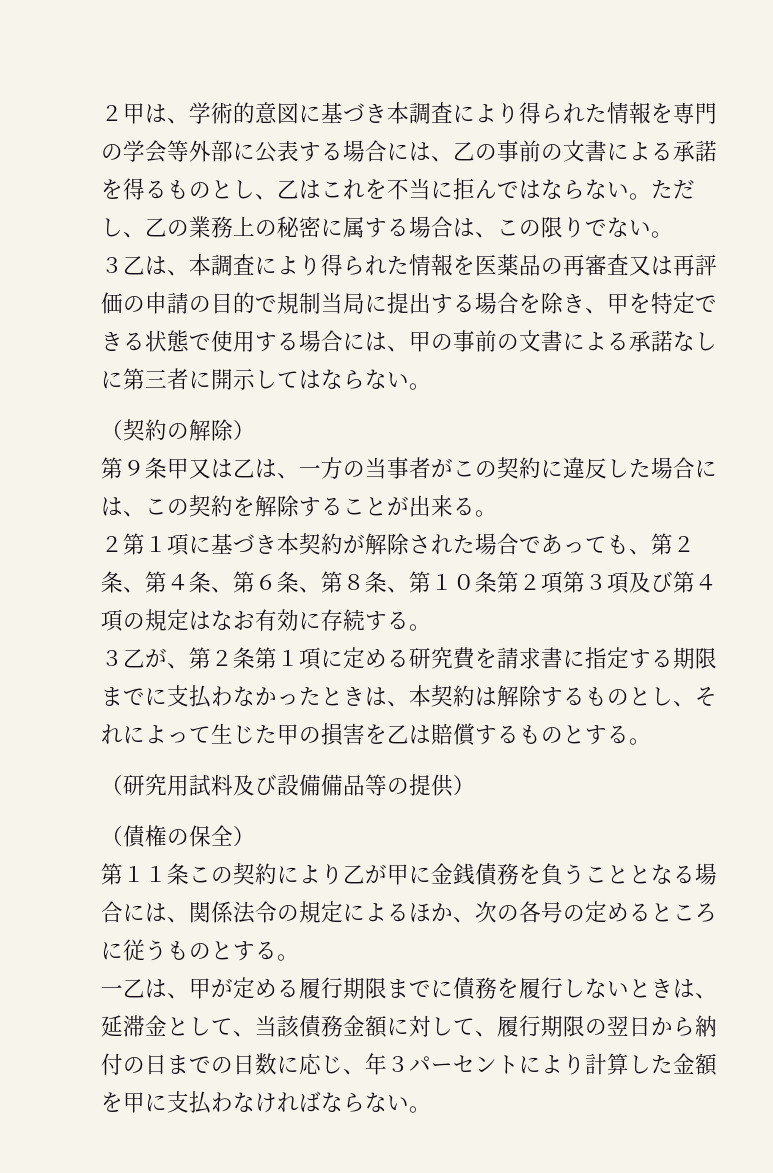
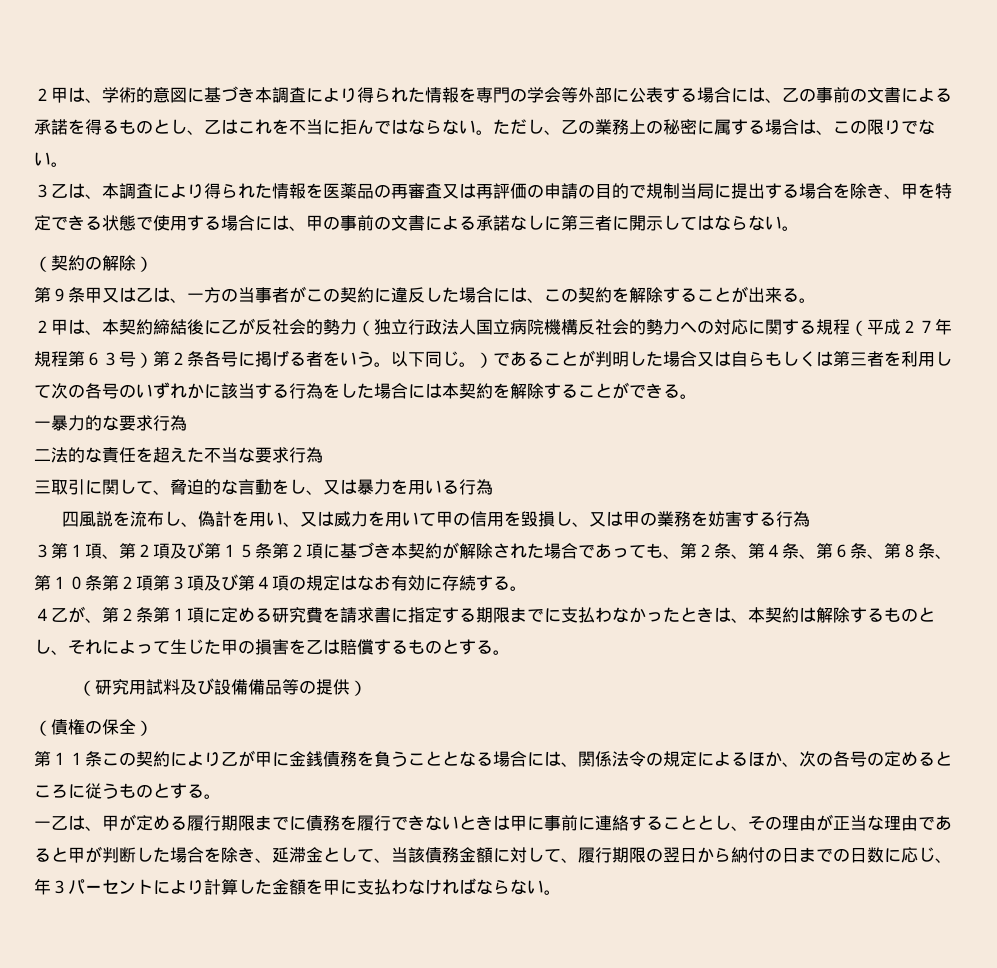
[123,533,167,555] 第１ -> [51,318,952,336] [34,350,952,368] [34,382,697,399] [34,415,187,431] [34,447,323,463] [34,479,493,495] [62,511,811,527] [34,542,306,559] 甲は、本契約締結後に乙が反社会的勢力（独立行政法人国立病院機構反社会的勢力への対応に関する規程（平成２７年規程第６３号）第２条各号に掲げる者をいう。以下同じ。）であることが判明した場合又は自らもしくは第三者を利用して次の各号のいずれかに該当する行為をした場合には本契約を解除することができる。 // 一暴力的な要求行為 // 二法的な責任を超えた不当な要求行為 // 三取引に関して、脅迫的な言動をし、又は暴力を用いる行為 // 四風説を流布し、偽計を用い、又は威力を用いて甲の信用を毀損し、又は甲の業務を妨害する行為 // ３第１項、第２項及び第１５条第２
[101,650,123,666] ３ -> [34,608,51,621] ４
[563,979,585,998] し -> [391,815,425,830] でき
(695, 988) none -> [510,814,952,831] [34,846,255,863] 甲に事前に連絡することとし、その理由が正当な理由であると甲が判断した場合を除き

